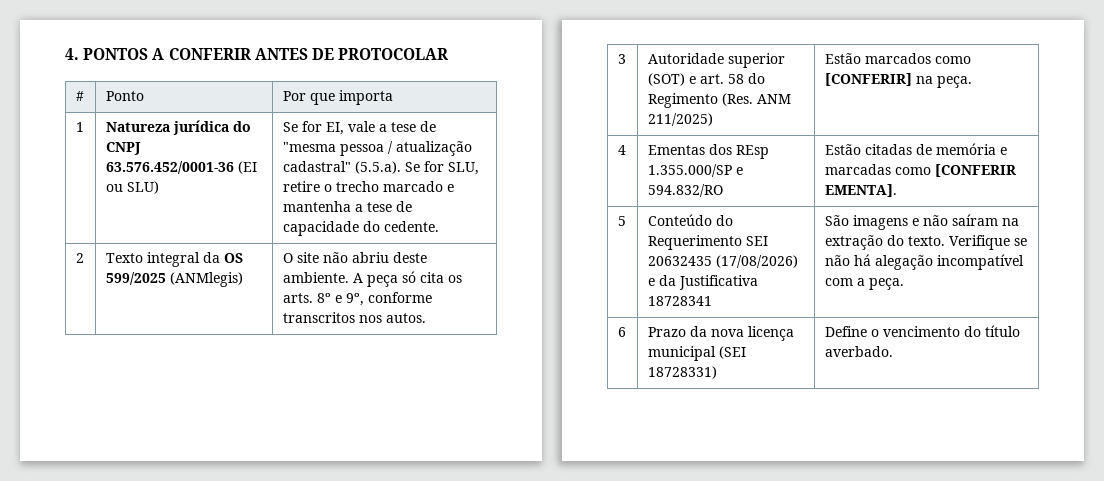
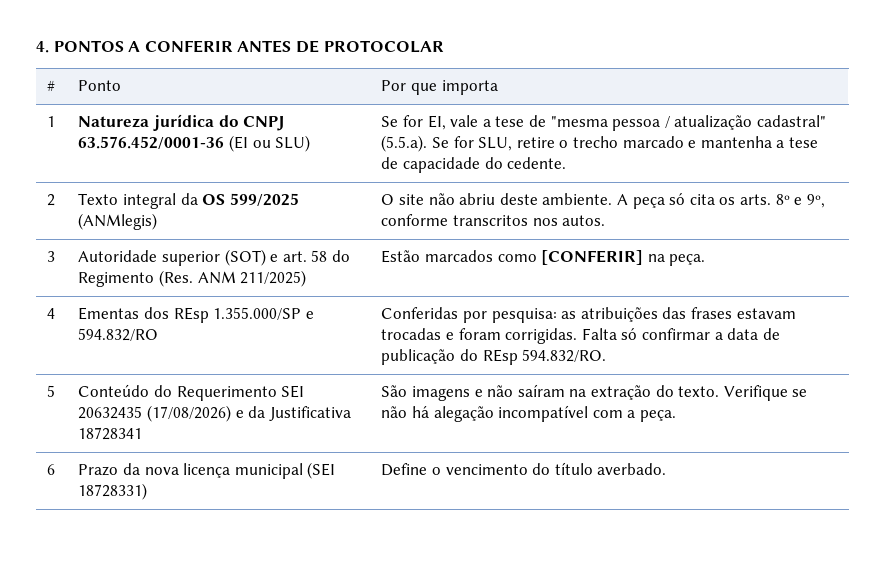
[824,143,1007,155] [824,164,1016,177] [824,184,897,197] Estão citadas de memória e marcadas como [CONFERIR EMENTA]. -> [381,307,796,323] [381,328,780,344] [381,349,607,365] Conferidas por pesquisa: as atribuições das frases estavam trocadas e foram corrigidas. Falta só confirmar a data de publicação do REsp 594.832/RO.

